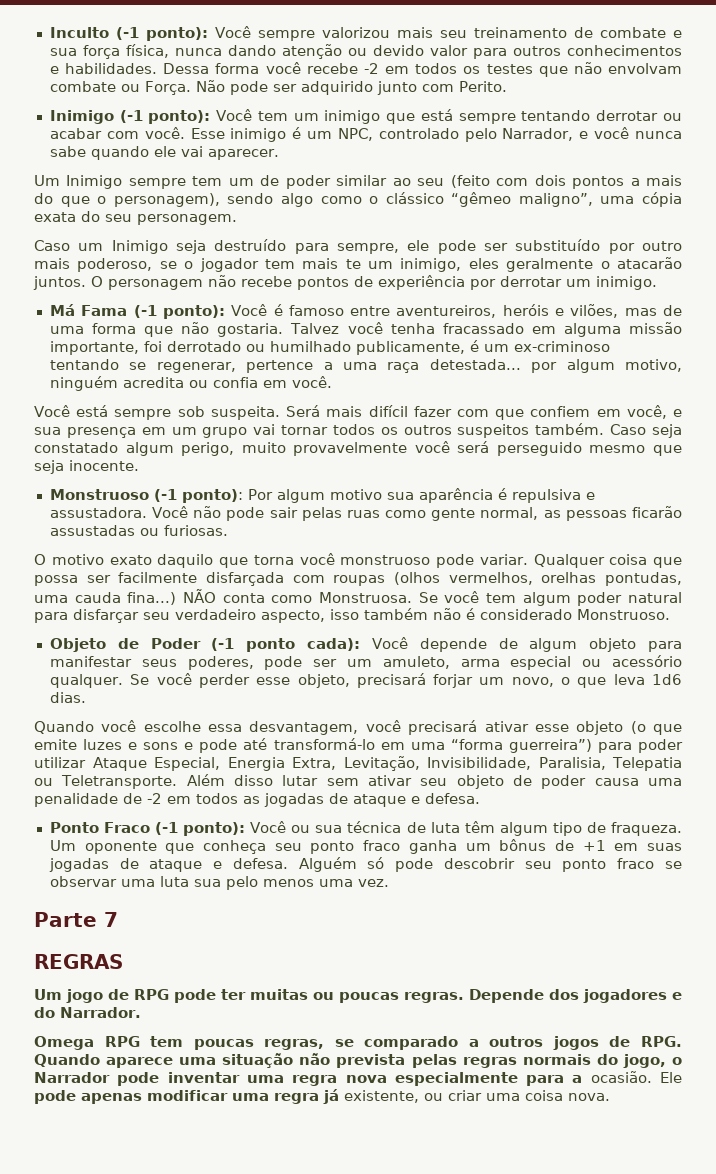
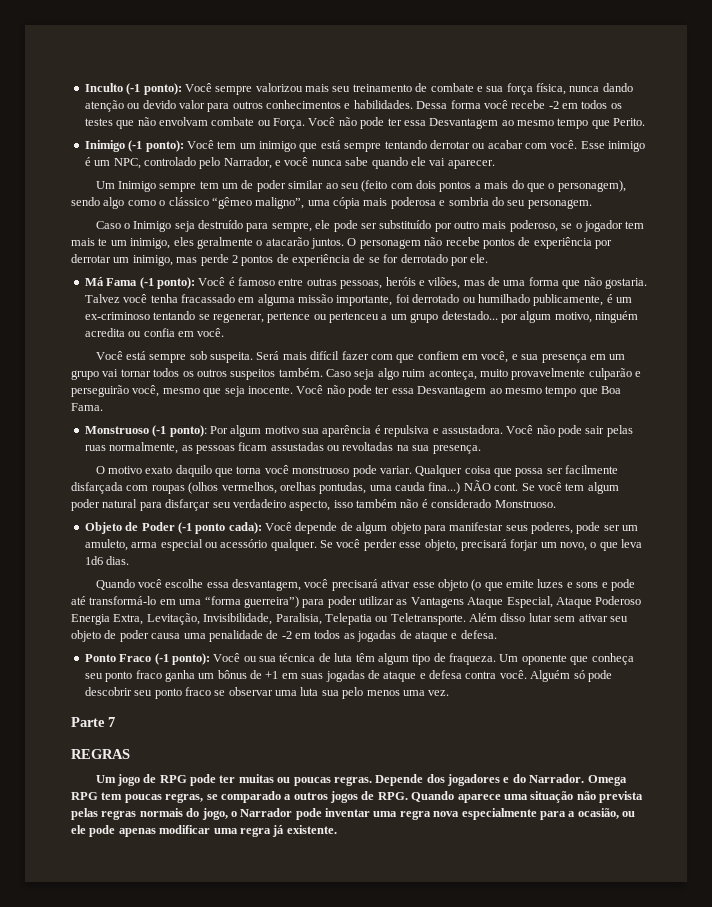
[195,80,454,95] Não pode ser adquirido junto com -> [308,117,610,129] Você não pode ter essa Desvantagem ao mesmo tempo que
[34,212,76,222] exata -> [363,197,489,209] mais poderosa e sombria
[78,243,104,251] um -> [123,223,130,229] o
[596,276,657,290] inimigo. -> [132,254,489,266] inimigo, mas perde 2 pontos de experiência de se for derrotado por ele.
[396,305,497,318] aventureiros, -> [306,278,383,289] outras pessoas,
[323,359,521,373] a uma raça detestada... -> [313,311,498,323] ou pertenceu a um grupo detestado...
[34,441,682,456] [34,460,139,474] constatado algum perigo, muito provavelmente você será perseguido mesmo que seja inocente. -> [377,368,641,380] [71,385,621,397] [71,403,103,411] algo ruim aconteça, muito provavelmente culparão e perseguirão você, mesmo que seja inocente. Você não pode ter essa Desvantagem ao mesmo tempo que Boa Fama.
[385,507,539,521] como gente normal, -> [109,442,179,454] normalmente,
[631,506,682,518] ficarão -> [238,442,268,451] ficam
[163,525,228,536] furiosas. -> [342,442,481,454] revoltadas na sua presença.
[222,592,412,603] conta como Monstruosa. -> [494,483,519,491] cont.
[92,757,221,771] Ataque Especial, -> [396,596,642,608] as Vantagens Ataque Especial, Ataque Poderoso
[232,858,288,869] defesa. -> [429,670,527,679] defesa contra você.
(141, 1012) // -> (585, 778) none
[590,1071,682,1083] ocasião. Ele -> [577,808,635,819] [71,825,86,834] ocasião, ou ele
[344,1090,610,1103] existente, ou criar uma coisa nova. -> [286,825,337,834] existente.

